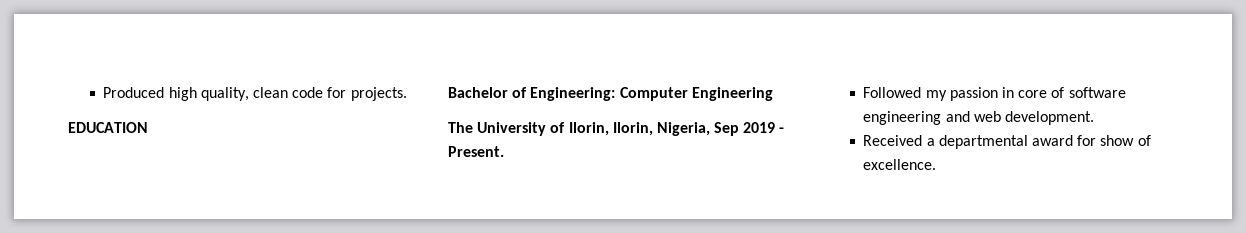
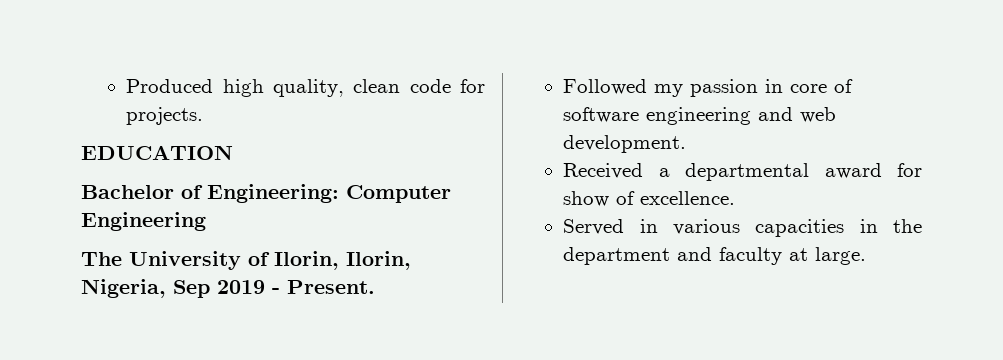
(937, 164) none -> [563,219,922,237] [563,247,867,265] // Served in various capacities in the department and faculty at large.

